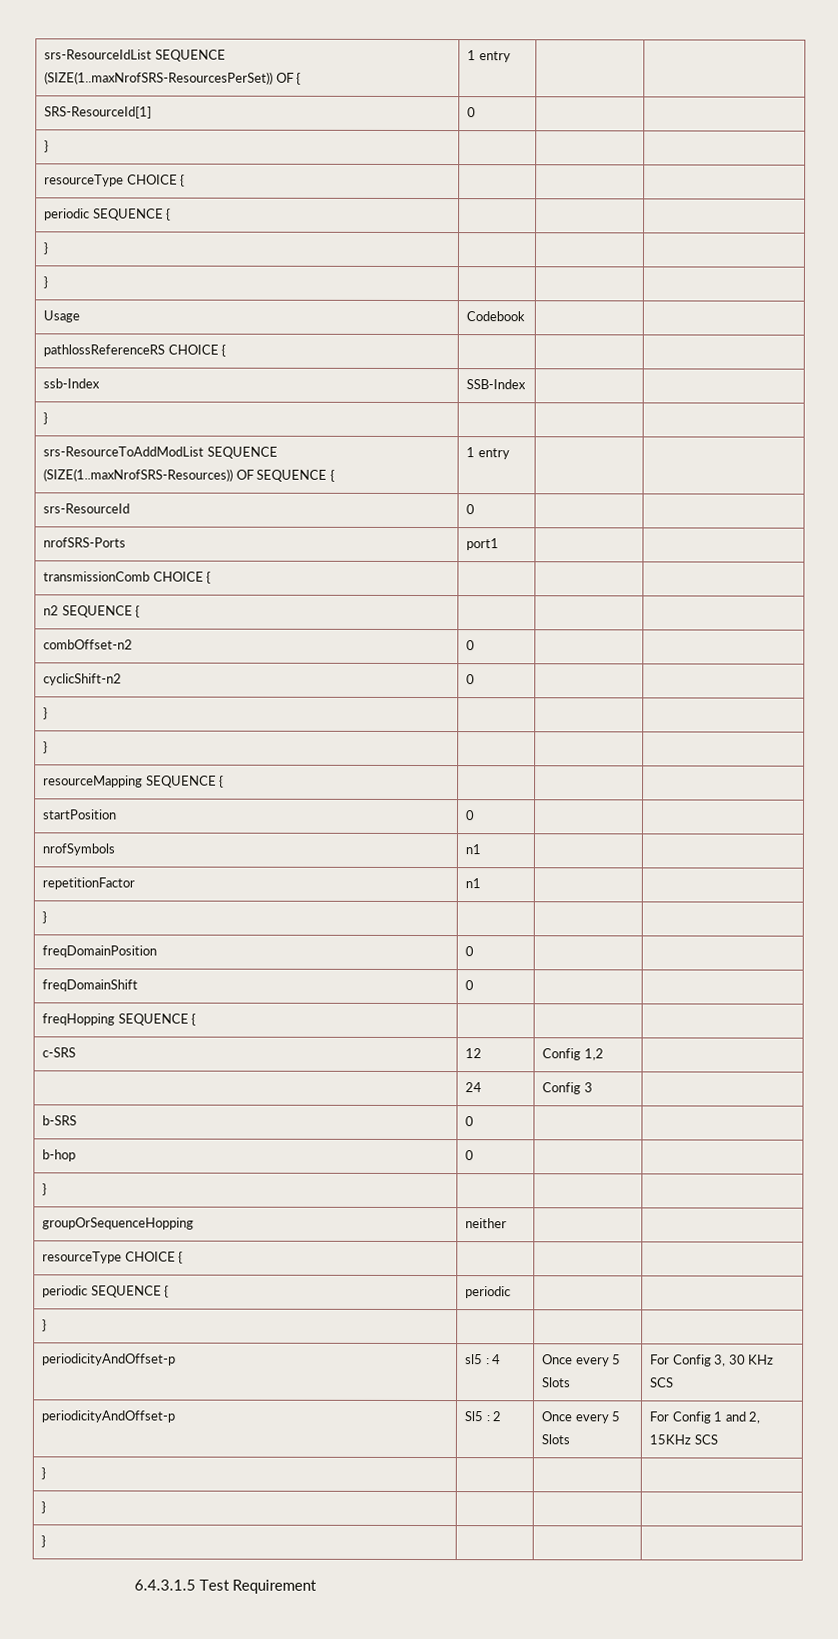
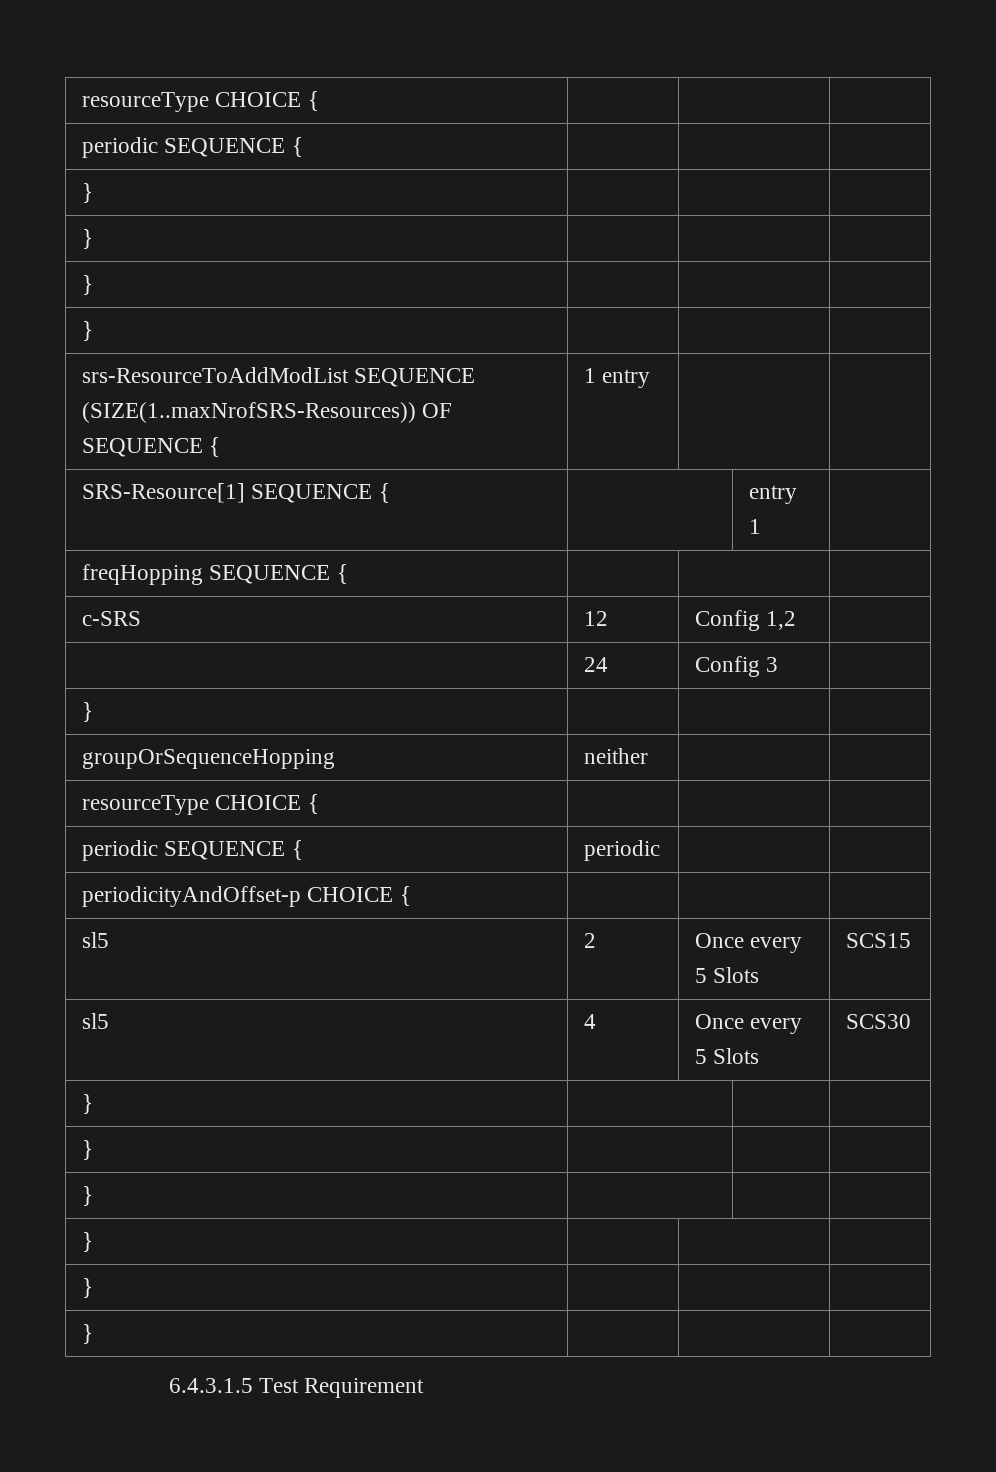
[44,49,226,62] [44,71,302,85] [467,50,511,63] [44,106,153,119] [467,107,477,118] [44,140,50,153] srs-ResourceIdList SEQUENCE (SIZE(1..maxNrofSRS-ResourcesPerSet)) OF { | 1 entry | | // SRS-ResourceId[1] | 0 | | // } | | | // -> (82, 102) none
[43,310,81,323] [466,311,526,322] [43,344,227,357] [43,378,101,389] [466,379,527,390] Usage | Codebook | | // pathlossReferenceRS CHOICE { | | | // ssb-Index | SSB-Index -> [82,275,94,295] } |
[43,503,131,514] [466,504,476,515] [43,537,127,548] [466,538,500,551] [43,571,212,584] [43,605,141,618] [43,639,134,650] [466,640,476,651] [43,673,123,686] [466,674,476,685] [43,707,49,720] [43,741,49,754] [43,775,225,788] [42,809,118,820] [465,810,476,821] [42,843,116,856] [465,844,482,855] [42,877,136,890] [465,878,482,889] [42,911,48,924] [42,945,158,958] [465,946,475,957] [42,979,139,992] [465,980,475,991] srs-ResourceId | 0 | | // nrofSRS-Ports | port1 | | // transmissionComb CHOICE { | | | // n2 SEQUENCE { | | | // combOffset-n2 | 0 | | // cyclicShift-n2 | 0 | | // } | | | // } | | | // resourceMapping SEQUENCE { | | | // startPosition | 0 | | // nrofSymbols | n1 | | // repetitionFactor | n1 | | // } | | | // freqDomainPosition | 0 | | // freqDomainShift | 0 | -> [82,483,390,503] [749,485,798,504] [749,519,762,534] SRS-Resource[1] SEQUENCE { | | entry 1
[42,1115,78,1126] [465,1116,475,1127] [42,1149,77,1162] [465,1150,475,1161] // b-SRS | 0 | | // b-hop | 0 | | -> (779, 664) none
[42,1319,48,1332] [42,1353,177,1366] [465,1354,490,1365] } | | | // periodicityAndOffset-p | sl5 : -> [82,886,411,907] [82,932,110,948] [584,933,597,948] [695,933,803,953] [695,967,760,983] [846,933,912,948] [82,1013,110,1029] periodicityAndOffset-p CHOICE { | | | // sl5 | 2 | Once every 5 Slots | SCS15 // sl5 |
[650,1354,775,1367] [650,1377,675,1388] [41,1410,176,1423] [464,1411,502,1422] [541,1411,621,1424] [541,1434,571,1445] [649,1411,761,1424] [649,1434,718,1445] For Config 3, 30 KHz SCS // periodicityAndOffset-p | Sl5 : 2 | Once every 5 Slots | For Config 1 and 2, 15KHz SCS -> [846,1014,912,1029] [82,1094,94,1114] [82,1140,94,1160] [82,1186,94,1206] SCS30 // } | | | // } | | | // } | | |

